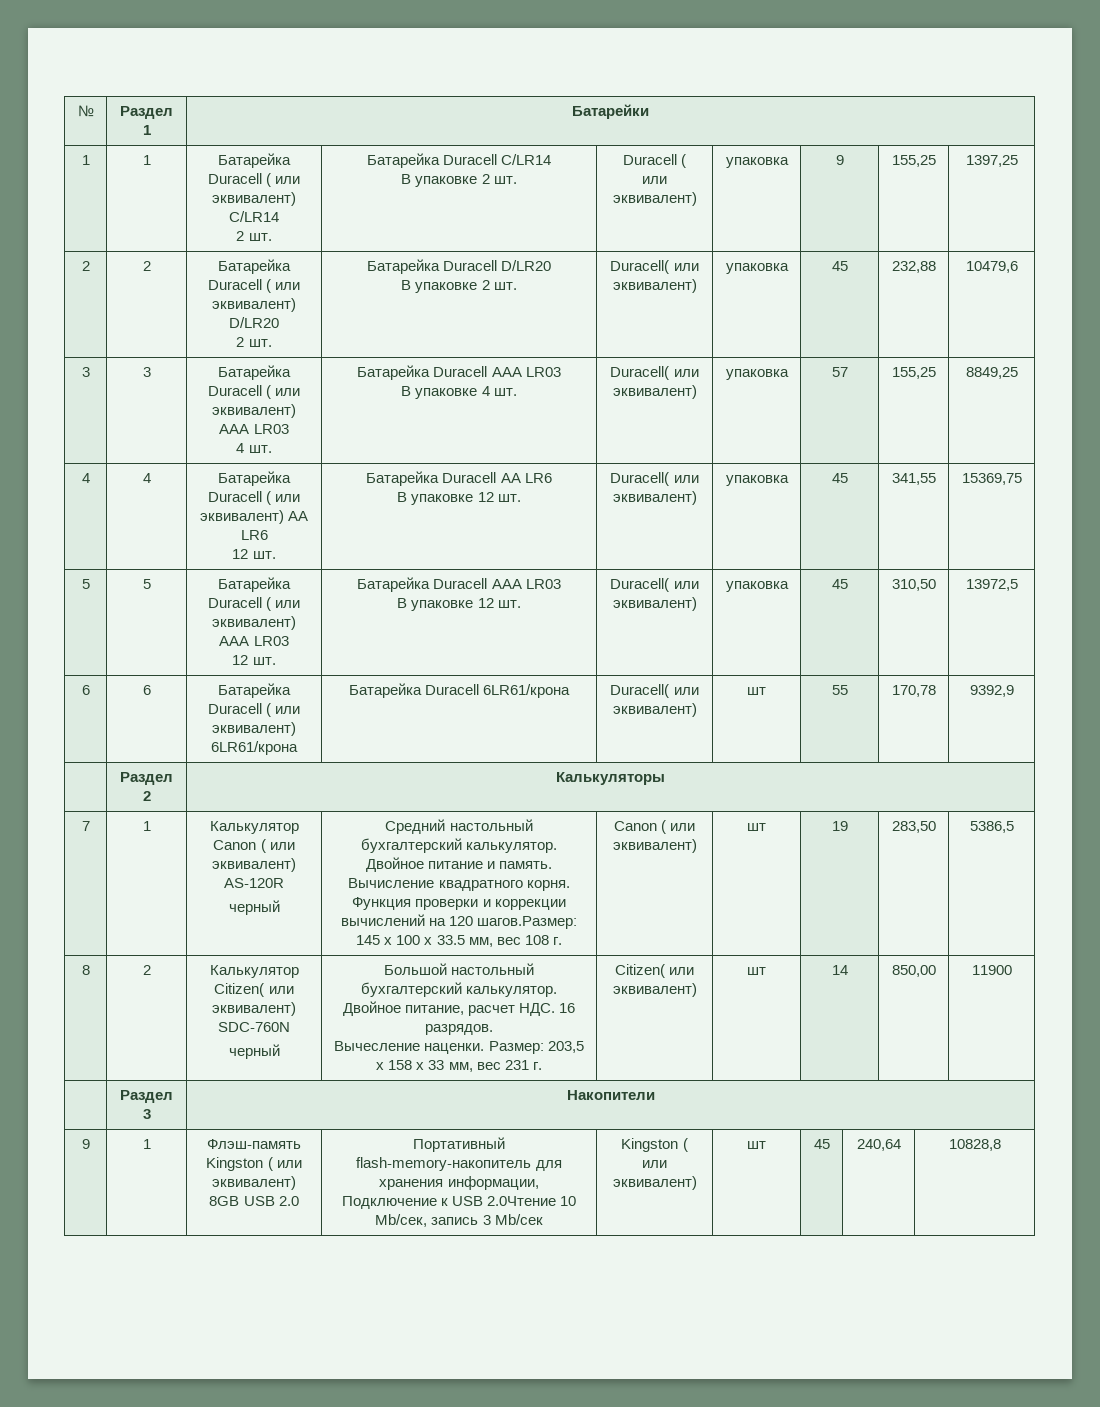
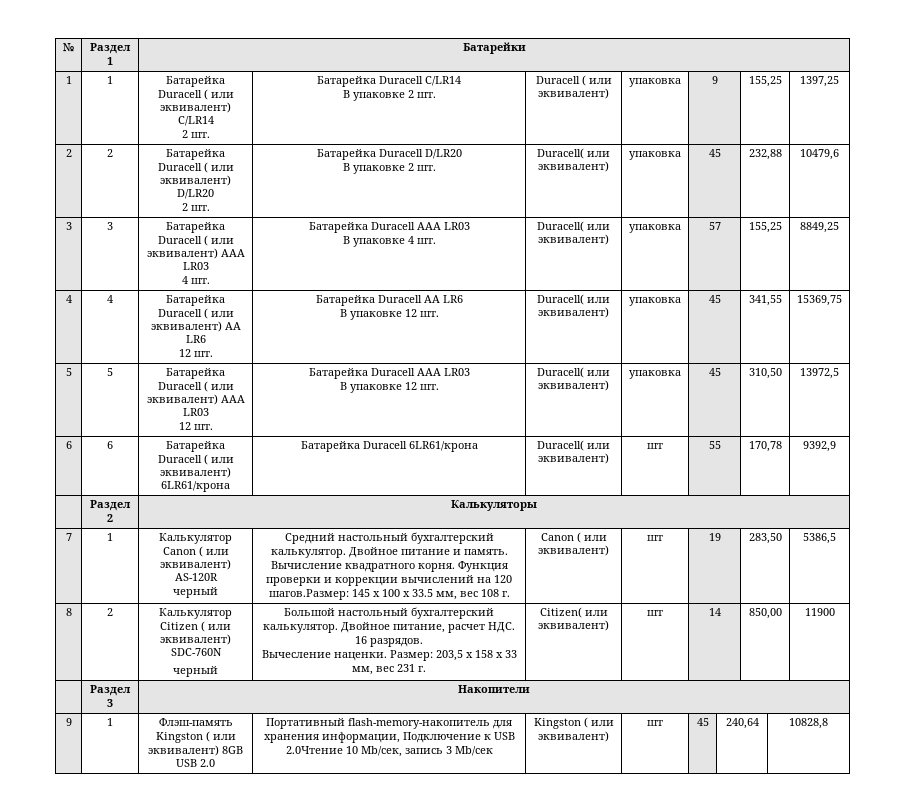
[214,983,265,997] Citizen( -> [160,621,205,632] Citizen (

